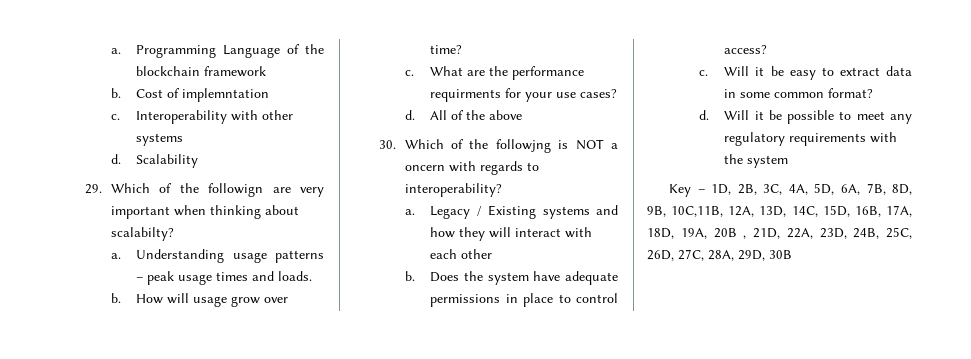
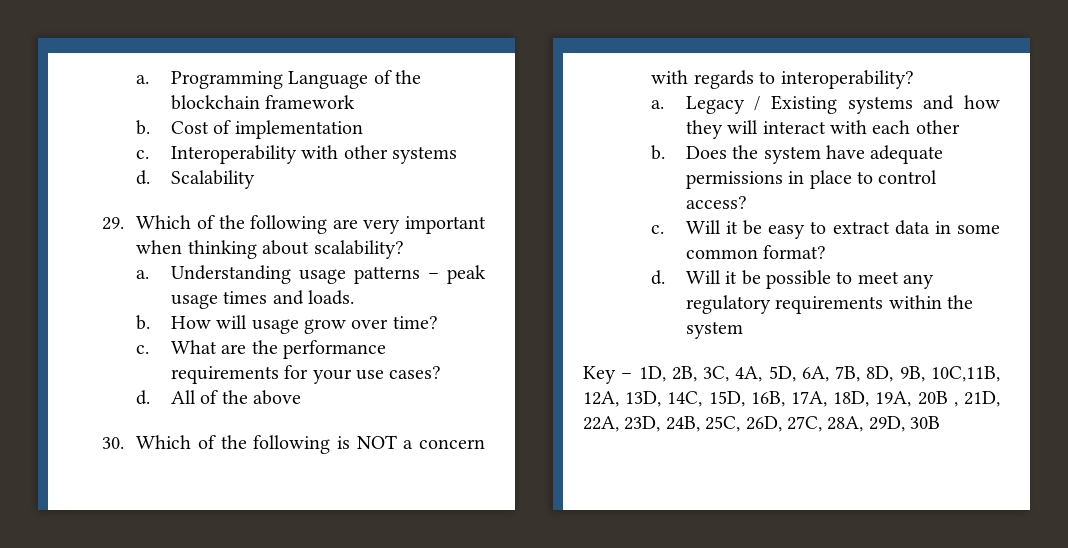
[182,88,270,102] implemntation -> [234,120,363,139] implementation
[208,183,264,197] followign -> [250,215,328,234] following
[110,227,174,241] scalabilty? -> [313,240,404,259] scalability?
[430,89,502,102] requirments -> [170,366,279,384] requirements
[495,139,551,153] followjng -> [253,435,331,454] following
[404,165,445,171] oncern -> [419,439,486,449] concern
[870,132,898,143] with -> [888,295,942,309] within

